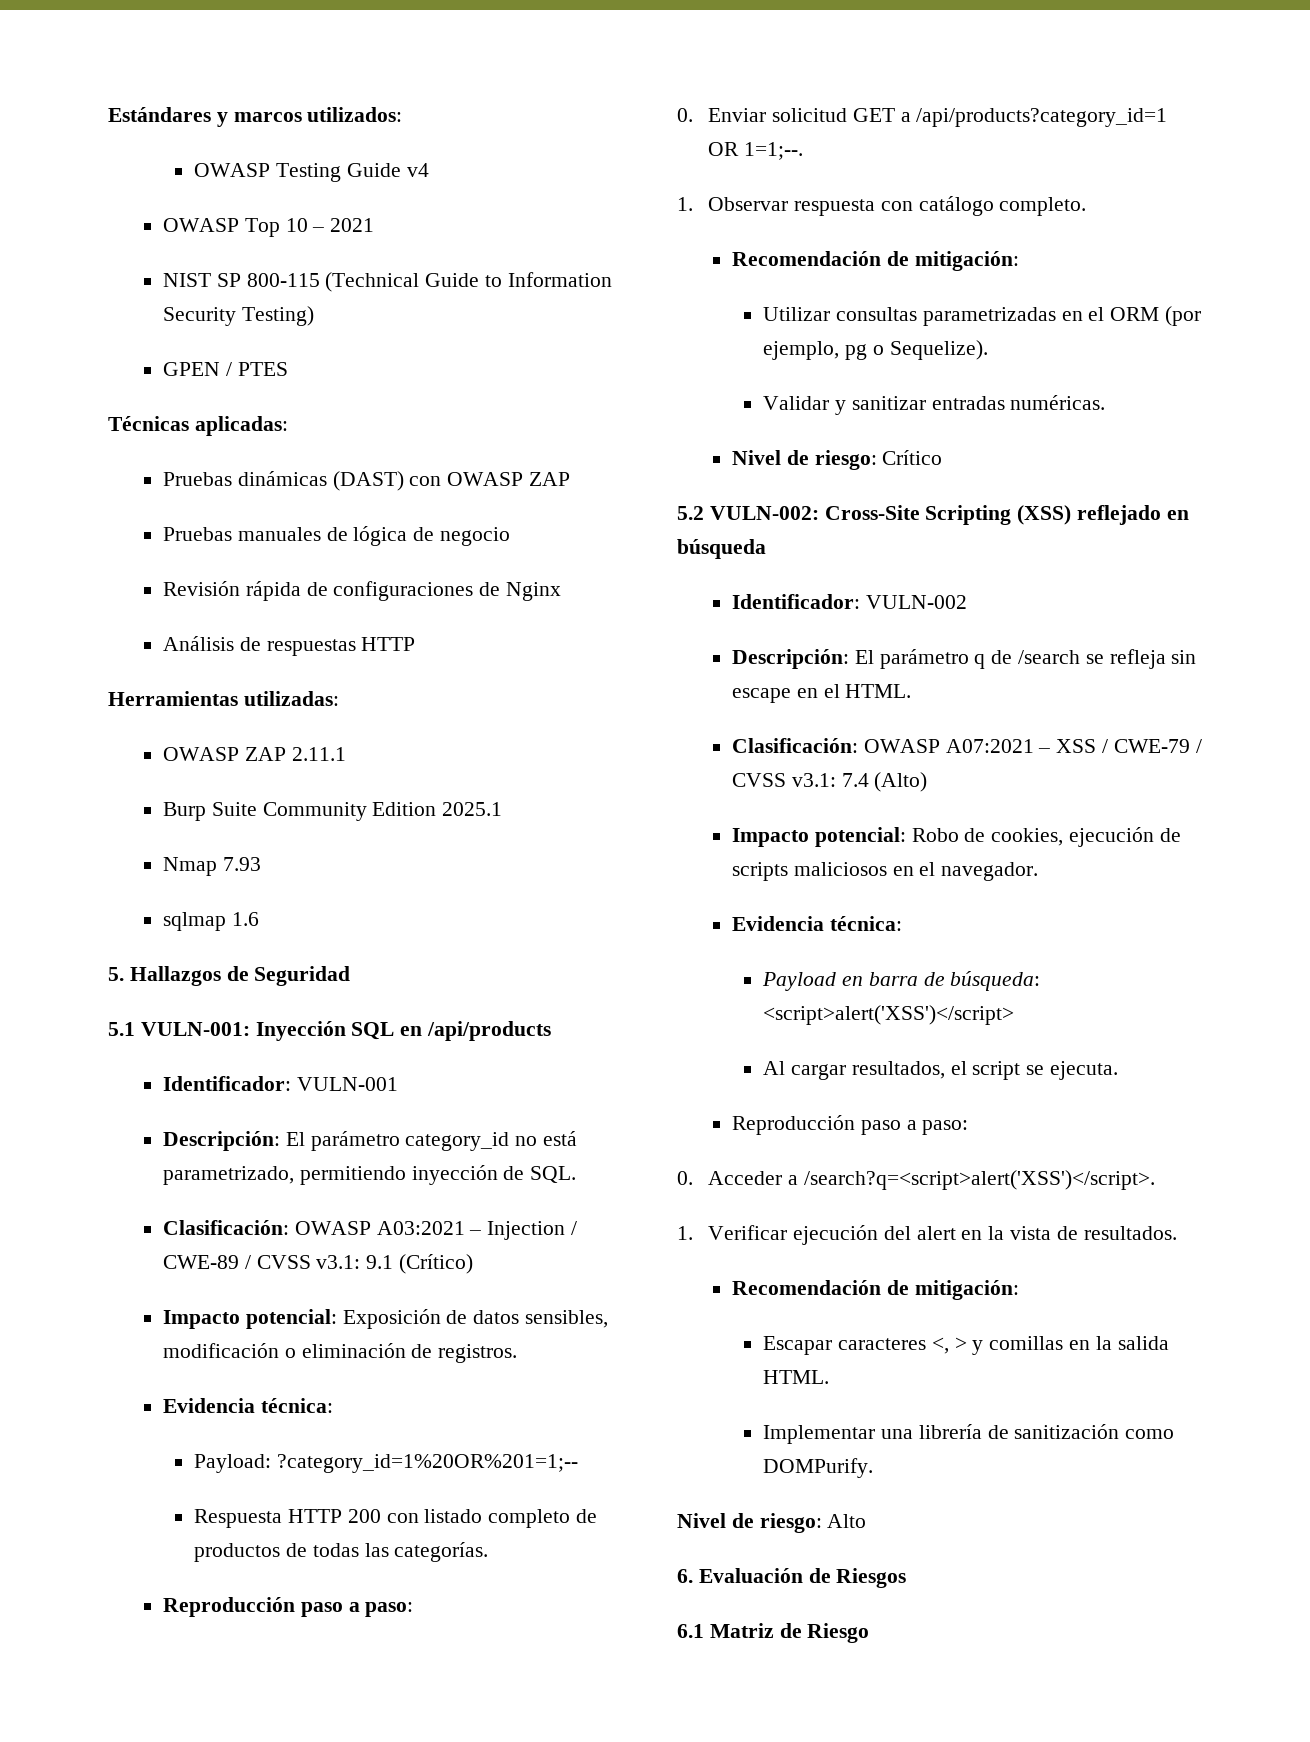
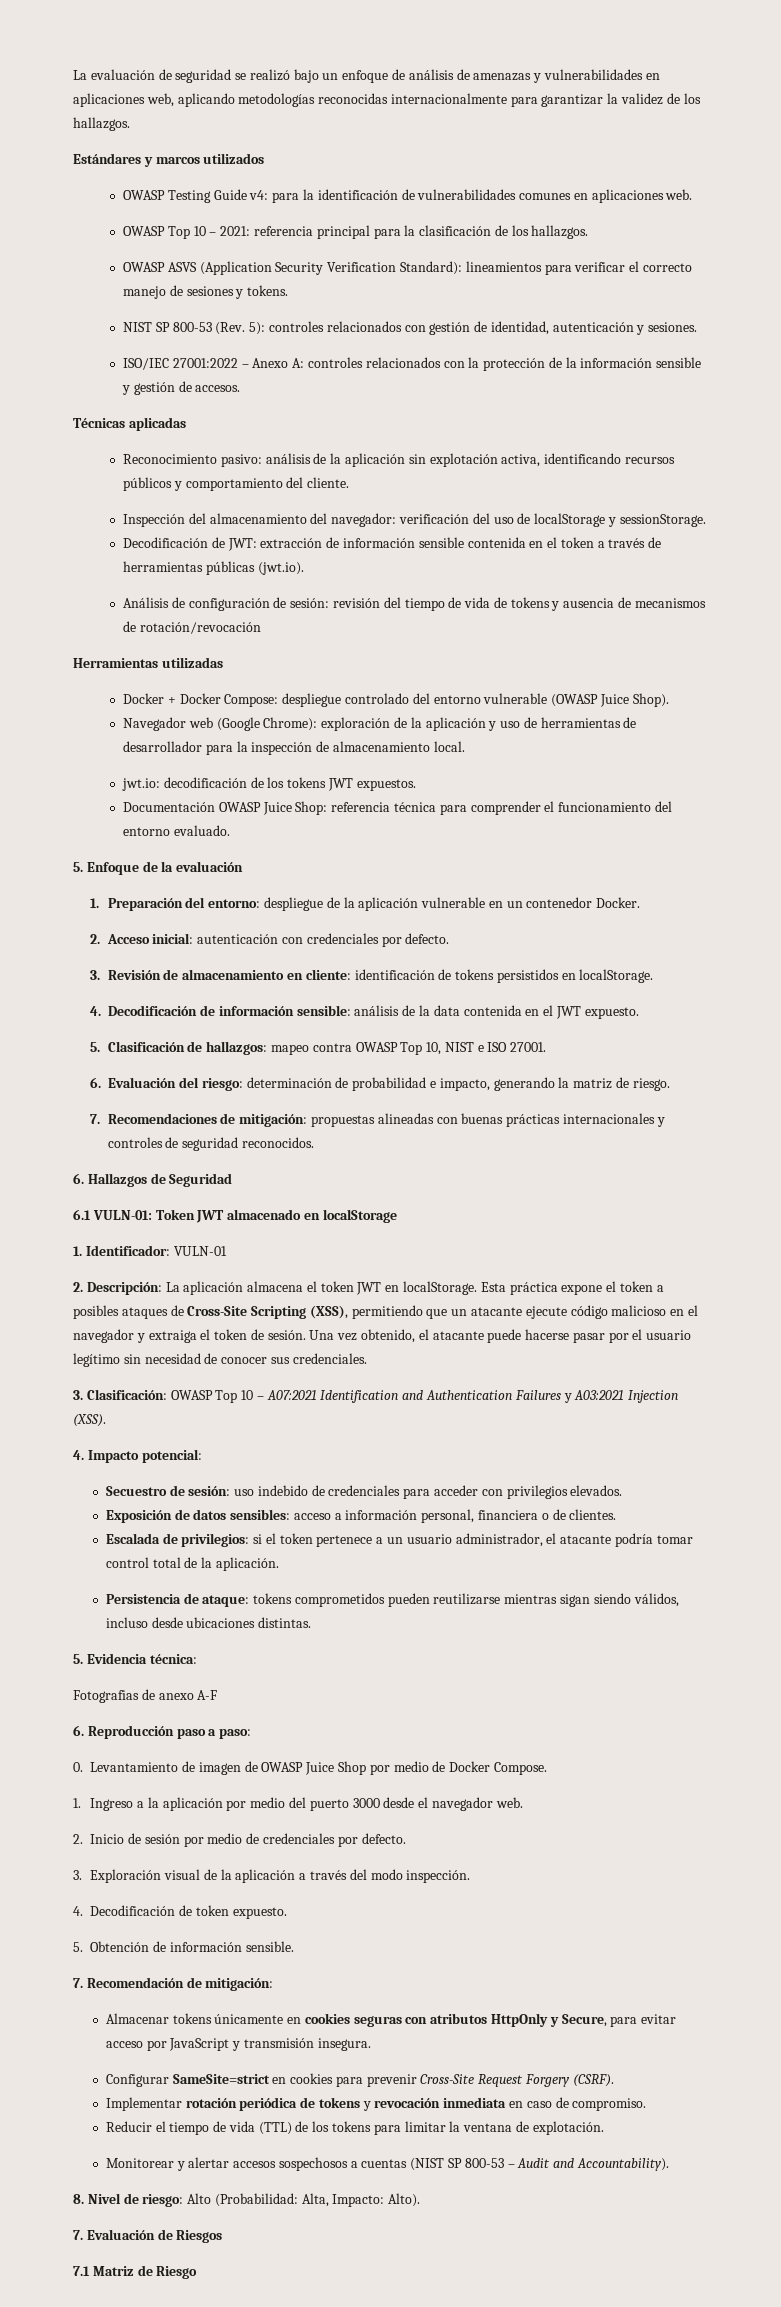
(108, 114) none -> [73,69,660,83] [73,93,701,107] [73,117,130,131] La evaluación de seguridad se realizó bajo un enfoque de análisis de amenazas y vulnerabilidades en aplicaciones web, aplicando metodologías reconocidas internacionalmente para garantizar la validez de los hallazgos. //
[307,107,403,122] utilizados: -> [203,153,265,164] utilizados
[406,163,429,177] [162,218,375,237] [162,272,612,292] [162,306,314,326] [162,362,288,376] [108,416,288,436] [162,471,570,491] [162,526,510,546] [162,581,561,601] [162,636,416,656] [108,691,339,706] [162,747,346,761] [162,802,503,821] [162,857,261,876] [162,912,259,931] [108,966,351,986] [108,1021,552,1041] [162,1076,398,1091] [162,1131,577,1151] [162,1165,577,1185] [162,1220,577,1240] [162,1254,473,1274] [162,1309,608,1329] [162,1343,518,1363] [162,1398,333,1413] [194,1454,578,1473] [194,1509,597,1528] [194,1542,489,1562] [162,1597,414,1617] [677,108,1168,127] [708,142,804,160] [677,196,1087,216] [731,251,1019,271] [763,306,1201,326] [763,340,988,360] [763,395,1106,415] [731,450,943,470] [677,505,1189,525] [677,539,766,559] [731,594,967,609] [731,649,1197,669] [731,684,912,703] [731,738,1202,753] [731,772,928,792] [731,827,1181,847] [731,862,1039,881] [731,916,902,931] [762,971,1041,991] [763,1005,1015,1025] [763,1061,1118,1080] [731,1115,969,1135] [677,1170,1155,1190] [677,1225,1177,1245] [731,1280,1019,1300] [763,1336,1169,1355] [763,1370,830,1384] [763,1424,1175,1444] [763,1458,874,1478] v4 // OWASP Top 10 – 2021 // NIST SP 800-115 (Technical Guide to Information Security Testing) // GPEN / PTES // Técnicas aplicadas: // Pruebas dinámicas (DAST) con OWASP ZAP // Pruebas manuales de lógica de negocio // Revisión rápida de configuraciones de Nginx // Análisis de respuestas HTTP // Herramientas utilizadas: // OWASP ZAP 2.11.1 // Burp Suite Community Edition 2025.1 // Nmap 7.93 // sqlmap 1.6 // 5. Hallazgos de Seguridad // 5.1 VULN-001: Inyección SQL en /api/products // Identificador: VULN-001 // Descripción: El parámetro category_id no está parametrizado, permitiendo inyección de SQL. // Clasificación: OWASP A03:2021 – Injection / CWE-89 / CVSS v3.1: 9.1 (Crítico) // Impacto potencial: Exposición de datos sensibles, modificación o eliminación de registros. // Evidencia técnica: // Payload: ?category_id=1%20OR%201=1;-- // Respuesta HTTP 200 con listado completo de productos de todas las categorías. // Reproducción paso a paso: // 0. Enviar solicitud GET a /api/products?category_id=1 OR 1=1;--. // 1. Observar respuesta con catálogo completo. // Recomendación de mitigación: // Utilizar consultas parametrizadas en el ORM (por ejemplo, pg o Sequelize). // Validar y sanitizar entradas numéricas. // Nivel de riesgo: Crítico // 5.2 VULN-002: Cross-Site Scripting (XSS) reflejado en búsqueda // Identificador: VULN-002 // Descripción: El parámetro q de /search se refleja sin escape en el HTML. // Clasificación: OWASP A07:2021 – XSS / CWE-79 / CVSS v3.1: 7.4 (Alto) // Impacto potencial: Robo de cookies, ejecución de scripts maliciosos en el navegador. // Evidencia técnica: // Payload en barra de búsqueda: <script>alert('XSS')</script> // Al cargar resultados, el script se ejecuta. // Reproducción paso a paso: // 0. Acceder a /search?q=<script>alert('XSS')</script>. // 1. Verificar ejecución del alert en la vista de resultados. // Recomendación de mitigación: // Escapar caracteres <, > y comillas en la salida HTML. // Implementar una librería de sanitización como DOMPurify. // -> [249,189,693,203] [123,225,589,239] [123,261,692,275] [123,285,289,299] [123,321,698,335] [123,357,702,371] [122,381,241,395] [73,417,186,431] [123,453,675,467] [123,477,350,491] [123,513,706,527] [123,537,662,551] [123,561,304,575] [123,597,706,611] [123,621,261,634] [73,657,223,668] [123,693,669,707] [123,717,637,731] [123,741,465,755] [122,777,416,791] [123,801,672,815] [123,825,230,836] [73,861,244,875] [90,897,641,911] [90,933,450,947] [90,969,654,983] [90,1005,639,1019] [90,1041,547,1055] [90,1077,670,1091] [90,1113,665,1127] [107,1137,314,1151] [73,1173,233,1187] [73,1209,397,1223] [73,1245,227,1256] [73,1281,664,1295] [73,1305,698,1319] [73,1329,692,1343] [73,1353,367,1367] [73,1389,679,1403] [73,1414,106,1427] [73,1449,202,1463] [105,1485,623,1499] [105,1509,617,1523] [105,1533,693,1547] [105,1557,279,1571] [105,1593,679,1607] [105,1617,312,1628] [73,1653,197,1664] [73,1689,218,1703] [73,1725,252,1739] [73,1761,547,1775] [73,1797,523,1811] [73,1833,406,1847] [73,1869,471,1883] [73,1905,287,1919] [73,1941,294,1952] [73,1977,274,1991] [105,2013,677,2027] [105,2038,371,2051] [105,2073,614,2087] [105,2097,647,2111] [105,2121,604,2135] [105,2157,669,2171] [73,2194,84,2204] v4: para la identificación de vulnerabilidades comunes en aplicaciones web. // OWASP Top 10 – 2021: referencia principal para la clasificación de los hallazgos. // OWASP ASVS (Application Security Verification Standard): lineamientos para verificar el correcto manejo de sesiones y tokens. // NIST SP 800-53 (Rev. 5): controles relacionados con gestión de identidad, autenticación y sesiones. // ISO/IEC 27001:2022 – Anexo A: controles relacionados con la protección de la información sensible y gestión de accesos. // Técnicas aplicadas // Reconocimiento pasivo: análisis de la aplicación sin explotación activa, identificando recursos públicos y comportamiento del cliente. // Inspección del almacenamiento del navegador: verificación del uso de localStorage y sessionStorage. // Decodificación de JWT: extracción de información sensible contenida en el token a través de herramientas públicas (jwt.io). // Análisis de configuración de sesión: revisión del tiempo de vida de tokens y ausencia de mecanismos de rotación/revocación // Herramientas utilizadas // Docker + Docker Compose: despliegue controlado del entorno vulnerable (OWASP Juice Shop). // Navegador web (Google Chrome): exploración de la aplicación y uso de herramientas de desarrollador para la inspección de almacenamiento local. // jwt.io: decodificación de los tokens JWT expuestos. // Documentación OWASP Juice Shop: referencia técnica para comprender el funcionamiento del entorno evaluado. // 5. Enfoque de la evaluación // 1. Preparación del entorno: despliegue de la aplicación vulnerable en un contenedor Docker. // 2. Acceso inicial: autenticación con credenciales por defecto. // 3. Revisión de almacenamiento en cliente: identificación de tokens persistidos en localStorage. // 4. Decodificación de información sensible: análisis de la data contenida en el JWT expuesto. // 5. Clasificación de hallazgos: mapeo contra OWASP Top 10, NIST e ISO 27001. // 6. Evaluación del riesgo: determinación de probabilidad e impacto, generando la matriz de riesgo. // 7. Recomendaciones de mitigación: propuestas alineadas con buenas prácticas internacionales y controles de seguridad reconocidos. // 6. Hallazgos de Seguridad // 6.1 VULN-01: Token JWT almacenado en localStorage // 1. Identificador: VULN-01 // 2. Descripción: La aplicación almacena el token JWT en localStorage. Esta práctica expone el token a posibles ataques de Cross-Site Scripting (XSS), permitiendo que un atacante ejecute código malicioso en el navegador y extraiga el token de sesión. Una vez obtenido, el atacante puede hacerse pasar por el usuario legítimo sin necesidad de conocer sus credenciales. // 3. Clasificación: OWASP Top 10 – A07:2021 Identification and Authentication Failures y A03:2021 Injection (XSS). // 4. Impacto potencial: // Secuestro de sesión: uso indebido de credenciales para acceder con privilegios elevados. // Exposición de datos sensibles: acceso a información personal, financiera o de clientes. // Escalada de privilegios: si el token pertenece a un usuario administrador, el atacante podría tomar control total de la aplicación. // Persistencia de ataque: tokens comprometidos pueden reutilizarse mientras sigan siendo válidos, incluso desde ubicaciones distintas. // 5. Evidencia técnica: // Fotografias de anexo A-F // 6. Reproducción paso a paso: // 0. Levantamiento de imagen de OWASP Juice Shop por medio de Docker Compose. // 1. Ingreso a la aplicación por medio del puerto 3000 desde el navegador web. // 2. Inicio de sesión por medio de credenciales por defecto. // 3. Exploración visual de la aplicación a través del modo inspección. // 4. Decodificación de token expuesto. // 5. Obtención de información sensible. // 7. Recomendación de mitigación: // Almacenar tokens únicamente en cookies seguras con atributos HttpOnly y Secure, para evitar acceso por JavaScript y transmisión insegura. // Configurar SameSite=strict en cookies para prevenir Cross-Site Request Forgery (CSRF). // Implementar rotación periódica de tokens y revocación inmediata en caso de compromiso. // Reducir el tiempo de vida (TTL) de los tokens para limitar la ventana de explotación. // Monitorear y alertar accesos sospechosos a cuentas (NIST SP 800-53 – Audit and Accountability). // 8.
[677,1569,693,1583] // 6. -> [214,2193,421,2207] [73,2230,83,2240] (Probabilidad: Alta, Impacto: Alto). // 7.
[677,1624,704,1638] 6.1 -> [73,2266,90,2276] 7.1

